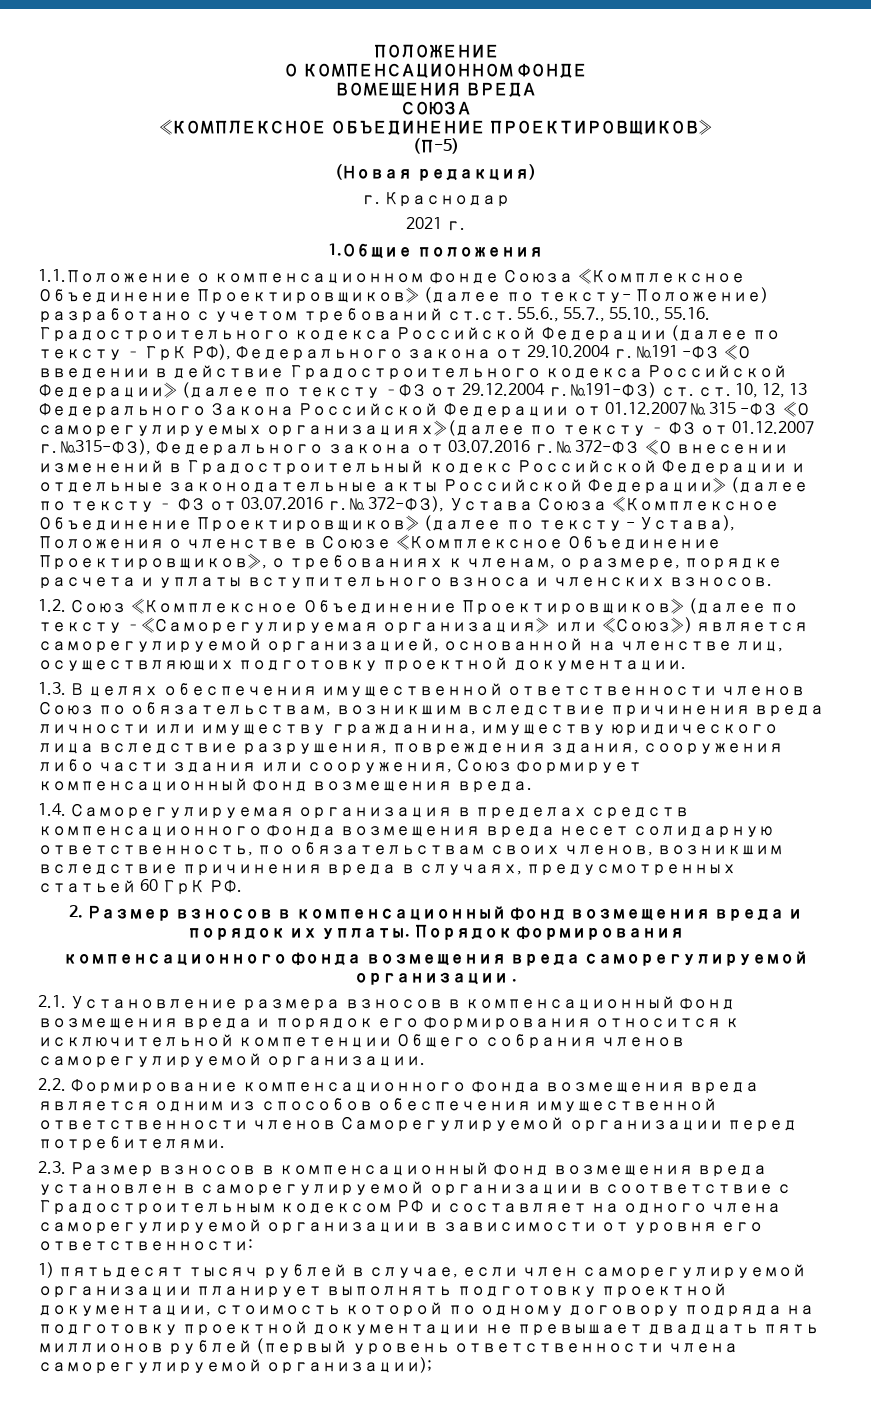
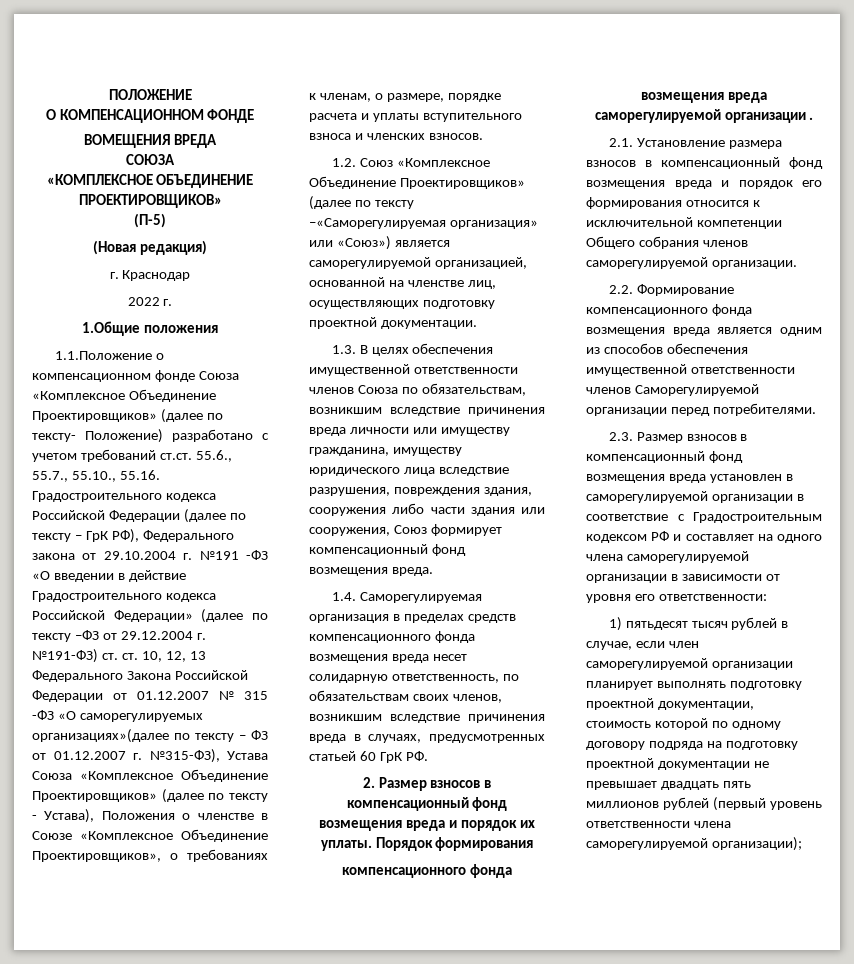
[405,217,442,229] 2021 -> [127,297,160,306] 2022
[155,439,788,456] [38,460,806,475] [38,477,808,494] [38,496,445,512] Федерального закона от 03.07.2016 г. № 372-ФЗ «О внесении изменений в Градостроительный кодекс Российской Федерации и отдельные законодательные акты Российской Федерации» (далее по тексту – ФЗ от 03.07.2016 г. № 372-ФЗ), -> (220, 756) none
[38,701,94,715] Союз -> [357,385,398,394] Союза

